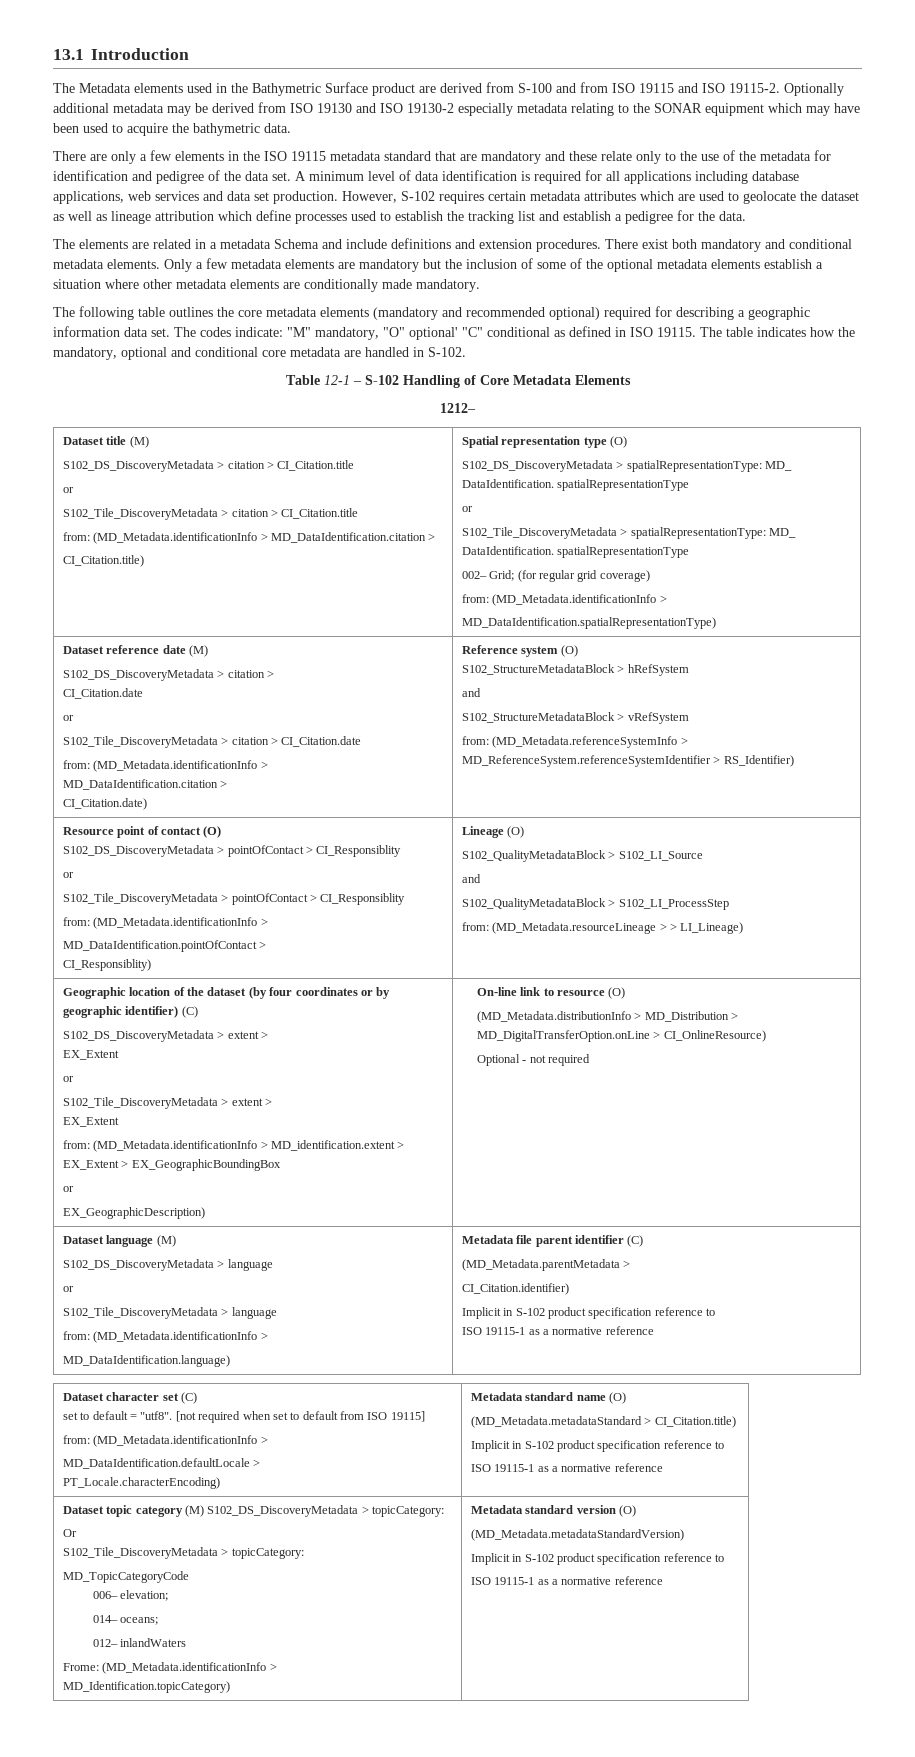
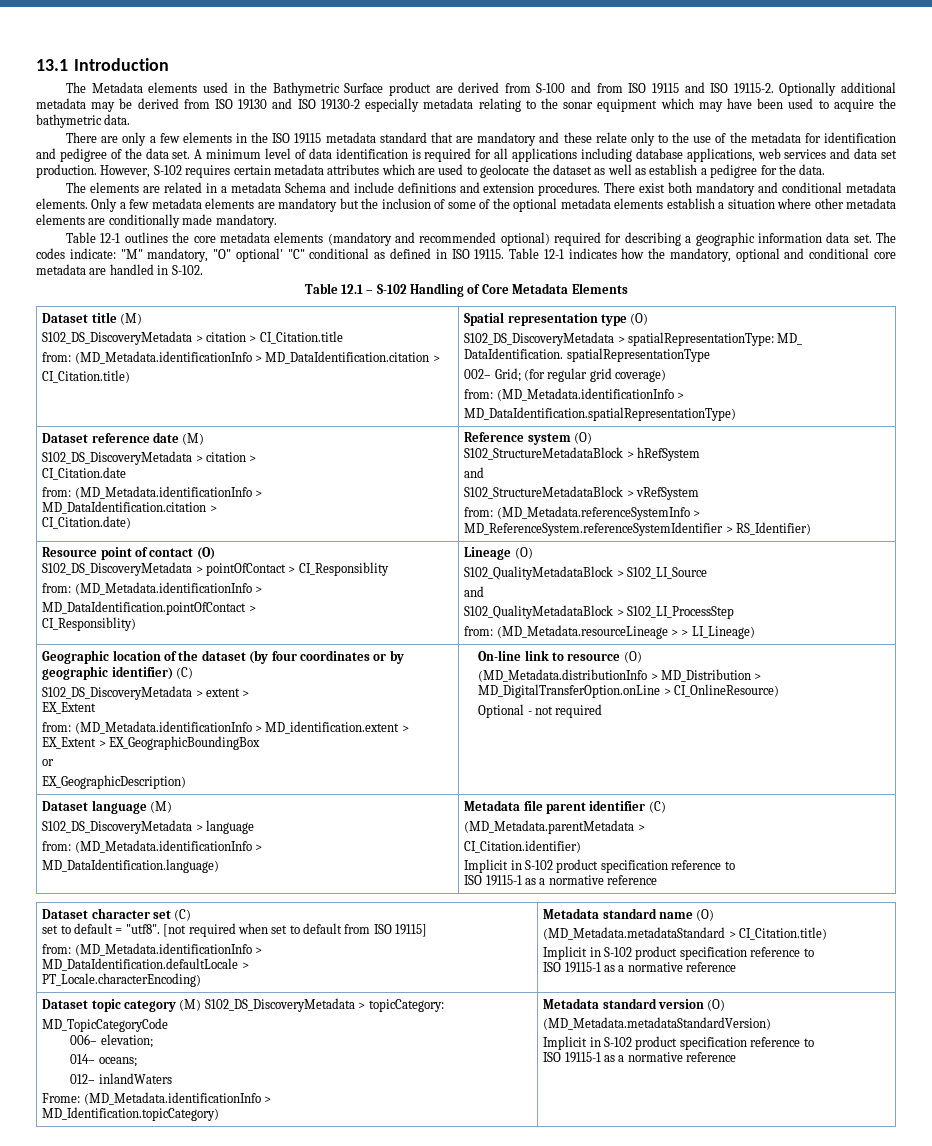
[654,103,702,113] SONAR -> [563,102,594,109] sonar
[111,210,559,224] lineage attribution which define processes used to establish the tracking list and -> (646, 171) none
[53,306,165,320] The following table -> [66,232,121,243] Table 12-1
[700,327,753,337] The table -> [509,248,564,259] Table 12-1
[323,375,350,385] 12-1 -> [340,284,363,294] 12.1
[440,403,476,413] // 1212– -> (628, 288) none
[62,487,74,493] [62,508,359,520] // or // S102_Tile_DiscoveryMetadata > citation > CI_Citation.title -> (343, 337) none
[461,506,473,512] [461,527,797,539] [461,546,690,558] // or // S102_Tile_DiscoveryMetadata > spatialRepresentationType: MD_ DataIdentification. spatialRepresentationType -> (710, 355) none
[62,715,74,721] [62,736,362,748] // or // S102_Tile_DiscoveryMetadata > citation > CI_Citation.date -> (127, 473) none
[62,872,74,878] [62,893,406,905] // or // S102_Tile_DiscoveryMetadata > pointOfContact > CI_Responsiblity -> (389, 569) none
[62,1076,74,1082] [62,1097,273,1109] [62,1117,119,1127] // or // S102_Tile_DiscoveryMetadata > extent > // EX_Extent -> (97, 708) none
[62,1286,74,1292] [62,1307,277,1319] // or // S102_Tile_DiscoveryMetadata > language -> (255, 827) none
[62,1529,77,1537] [62,1547,304,1559] // Or // S102_Tile_DiscoveryMetadata > topicCategory: -> (444, 1005) none

